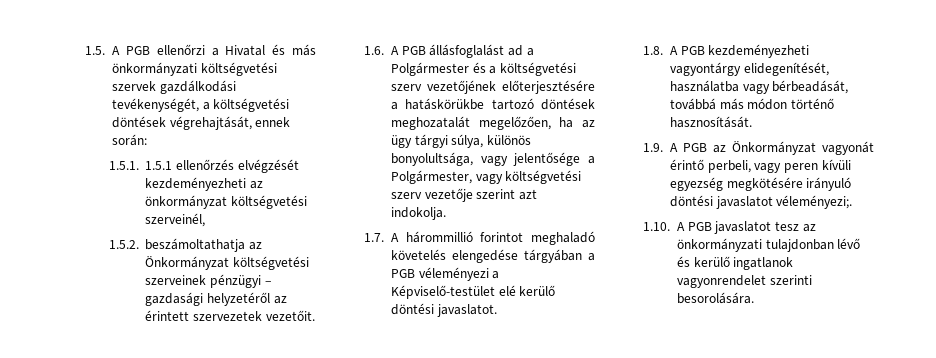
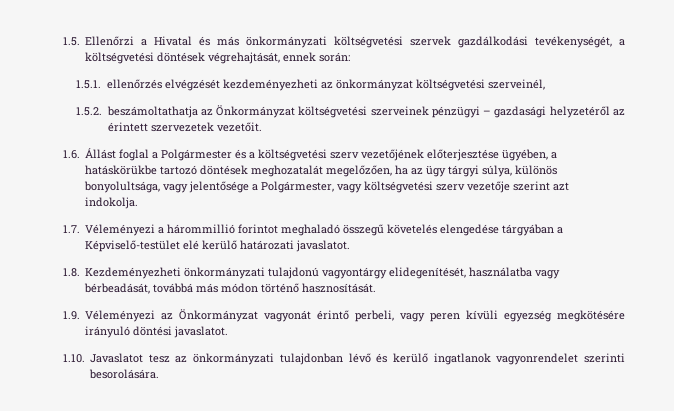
[112,44,205,55] A PGB ellenőrzi -> [85,36,135,46] Ellenőrzi
[145,161,173,170] 1.5.1 -> (102, 84) none
[391,44,523,58] A PGB állásfoglalást ad -> [85,148,150,161] Állást foglal
[502,80,595,94] előterjesztésére -> [427,149,549,161] előterjesztése ügyében,
[391,233,400,242] A -> [85,224,165,236] Véleményezi a
(595, 238) none -> [343,224,385,236] összegű
[391,267,500,281] PGB véleményezi a -> (564, 230) none
[391,303,435,315] döntési -> [240,240,295,250] határozati
[670,44,810,58] A PGB kezdeményezheti -> [85,267,320,279] Kezdeményezheti önkormányzati tulajdonú
[670,143,708,152] A PGB -> [85,310,156,322] Véleményezi
[715,195,853,209] javaslatot véleményezi;. -> [174,326,229,338] javaslatot.
[677,221,772,234] A PGB javaslatot -> [90,353,144,363] Javaslatot

